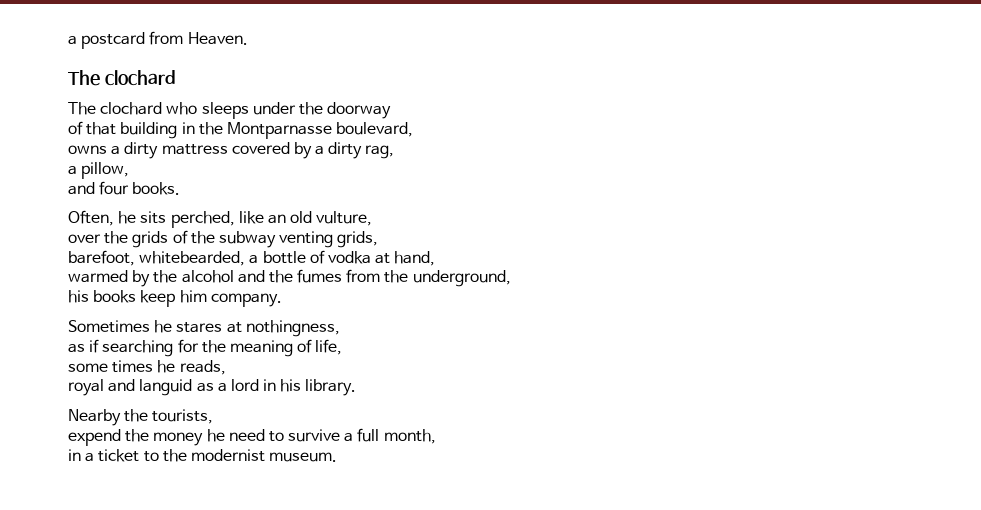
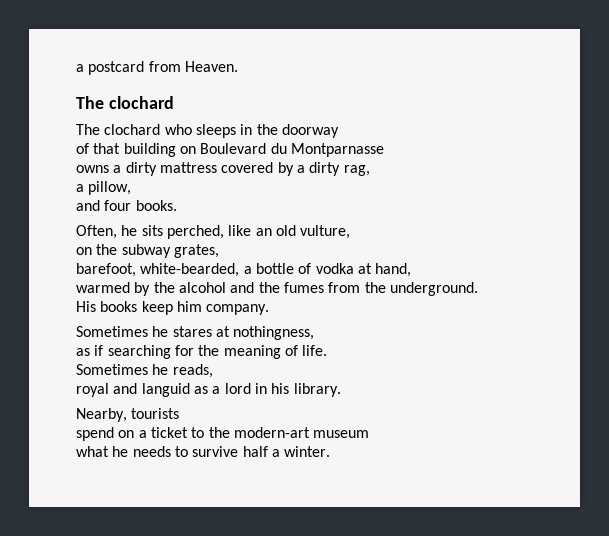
[252,102,296,115] under -> [240,124,253,135] in
[181,122,223,135] in the -> [179,143,287,154] on Boulevard du
[336,122,414,137] boulevard, -> (384, 150) none
[68,230,379,248] over the grids of the subway venting grids, -> [76,244,219,258] on the subway grates,
[139,251,246,266] whitebearded, -> [140,263,240,277] white-bearded,
[412,270,511,287] [68,290,89,303] underground, // his -> [389,282,478,296] [76,301,96,312] underground. // His
[315,339,343,355] [68,360,154,373] life, // some times -> [302,345,328,356] [76,364,148,375] life. // Sometimes
[68,409,214,426] [68,428,436,446] [68,449,338,462] Nearby the tourists, // expend the money he need to survive a full month, // in a ticket to the modernist museum. -> [76,408,180,422] [76,427,370,441] [76,446,331,457] Nearby, tourists // spend on a ticket to the modern-art museum // what he needs to survive half a winter.

